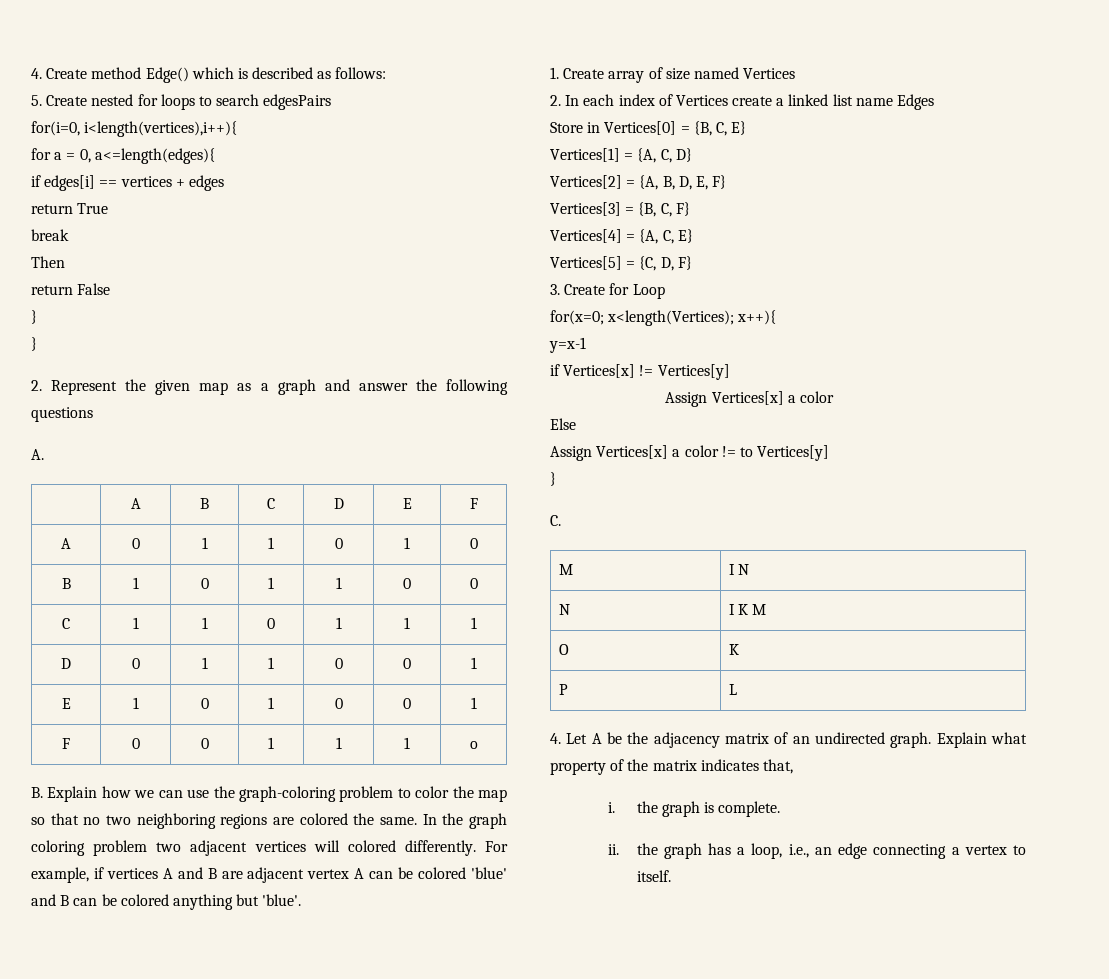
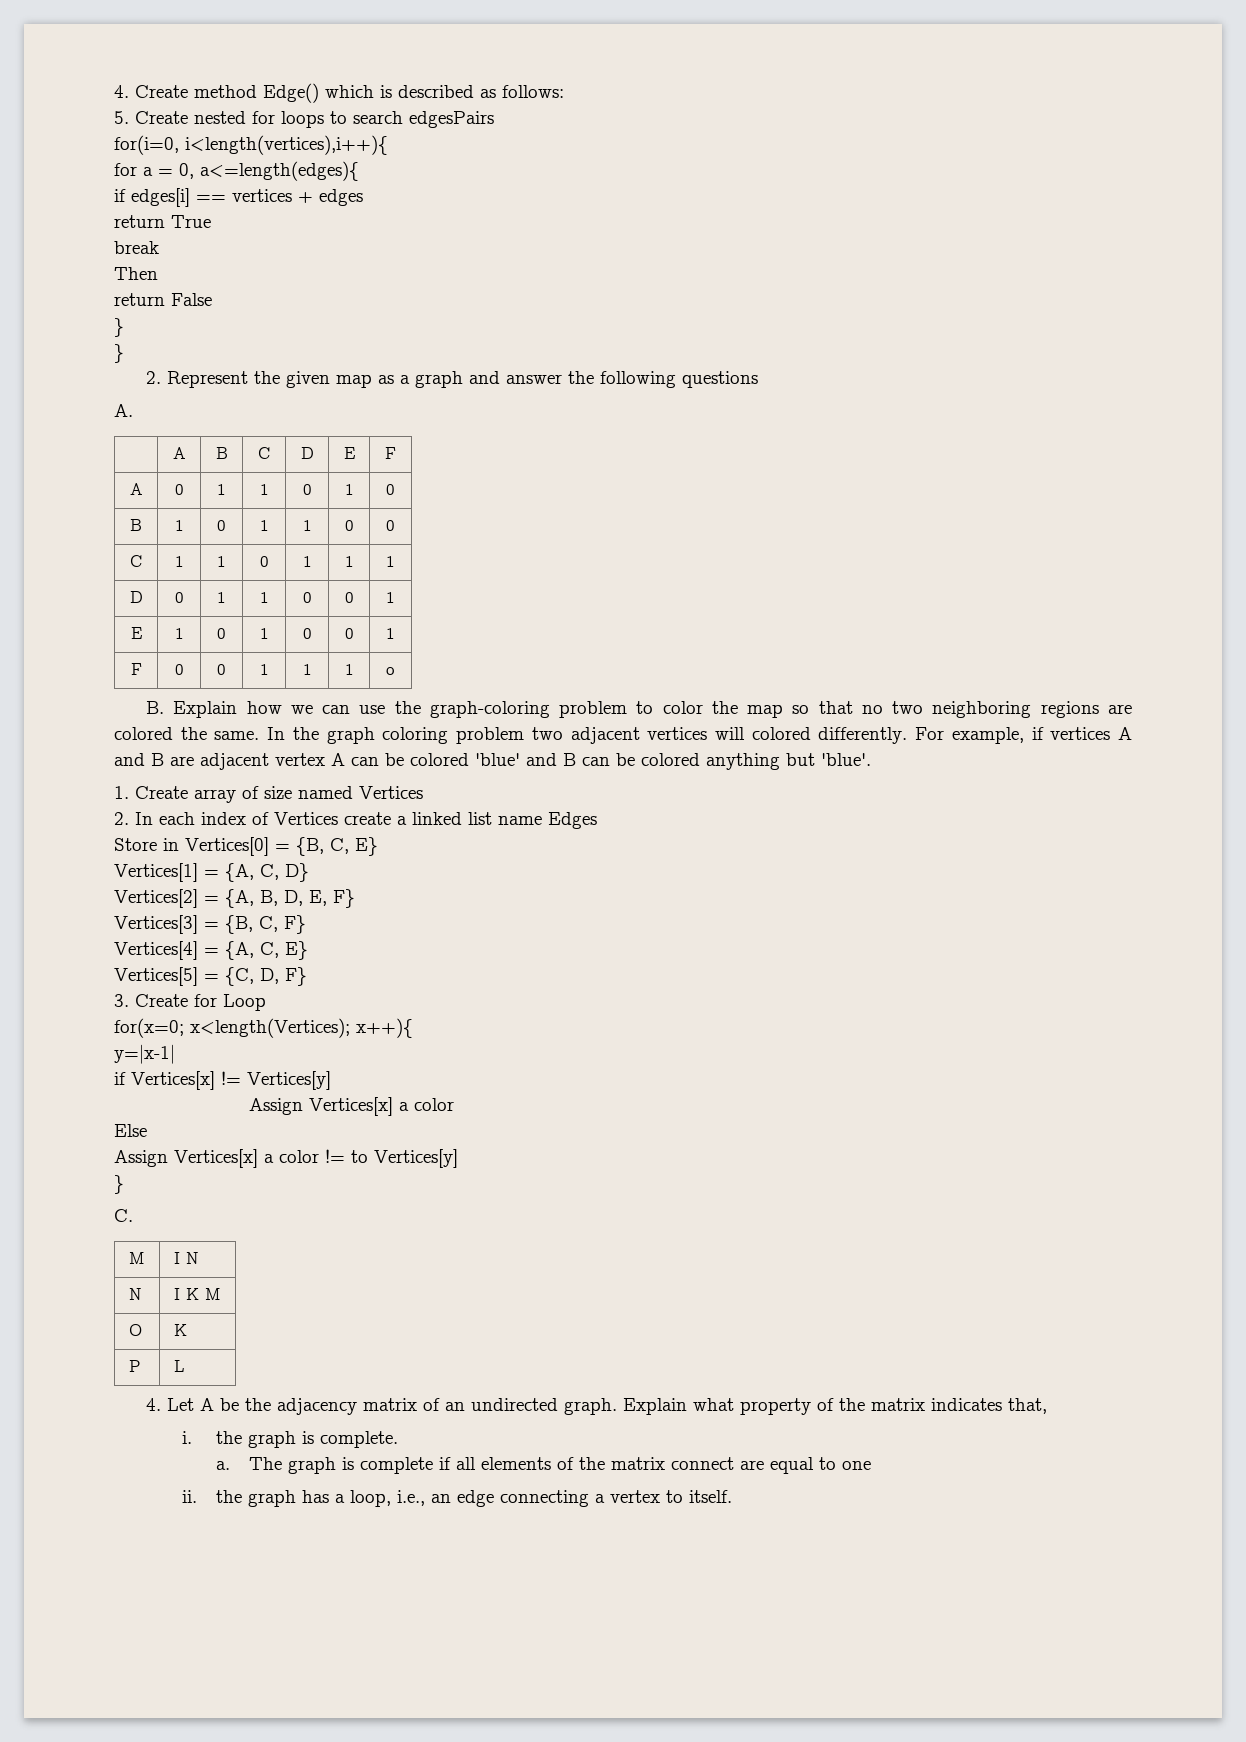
[549,337,586,353] y=x-1 -> [114,1044,175,1064] y=|x-1|
(781, 809) none -> [215,1457,872,1474] // a. The graph is complete if all elements of the matrix connect are equal to one

